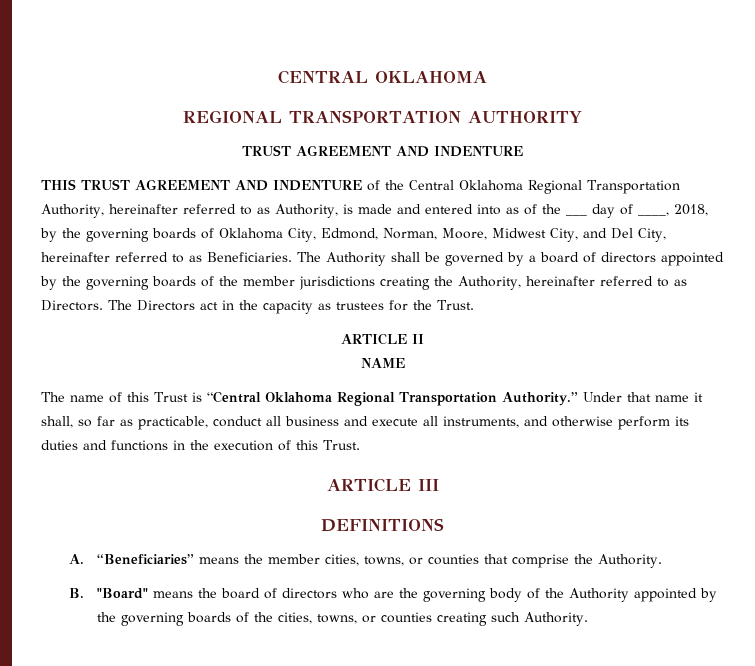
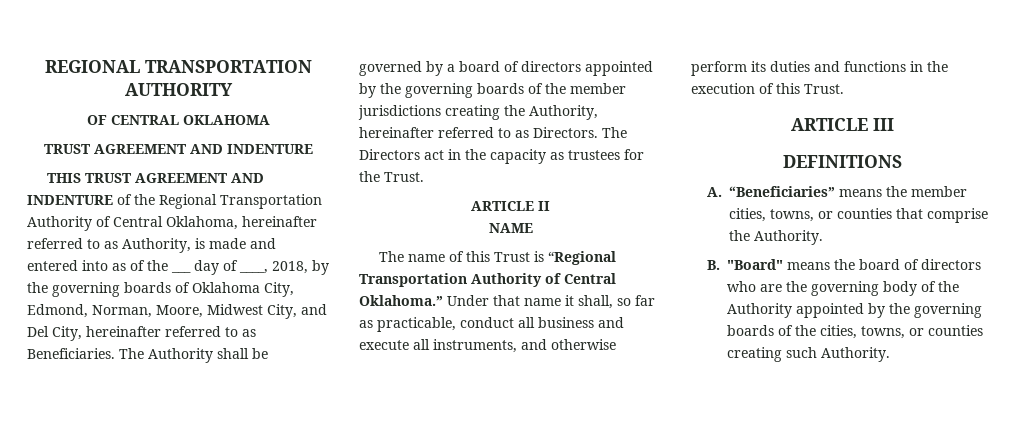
[278,70,487,84] CENTRAL OKLAHOMA // -> (45, 66) none
(583, 117) none -> [87,115,270,125] // OF CENTRAL OKLAHOMA
[409,180,680,194] [41,204,104,218] Central Oklahoma Regional Transportation Authority, -> [159,194,322,209] [27,216,238,231] Regional Transportation Authority of Central Oklahoma,
[206,391,578,406] “Central Oklahoma Regional Transportation Authority.” -> [547,251,616,265] [359,273,616,287] [359,295,443,306] “Regional Transportation Authority of Central Oklahoma.”

